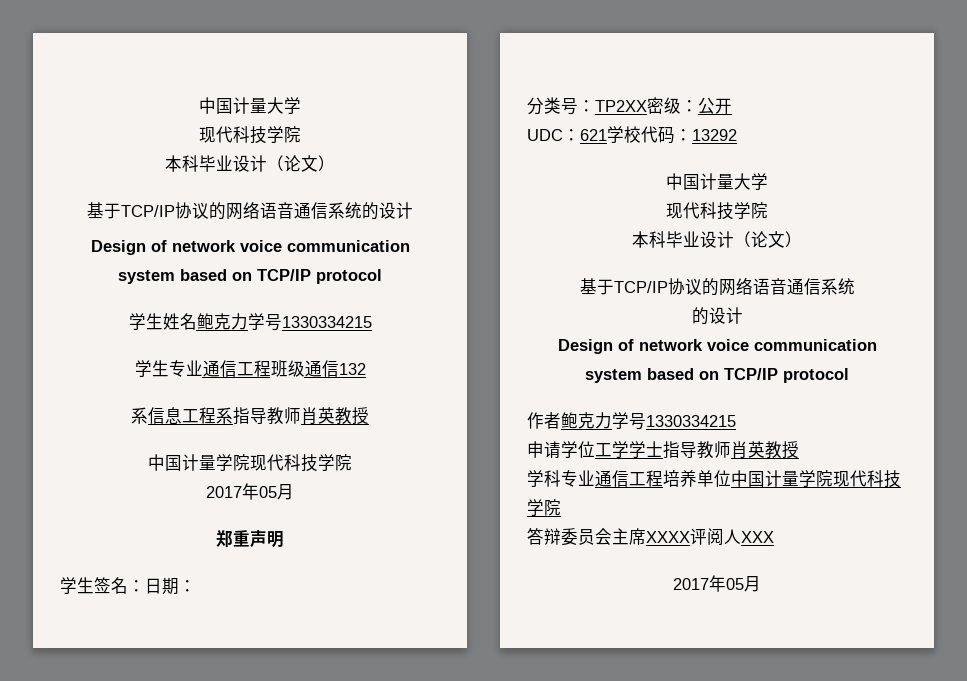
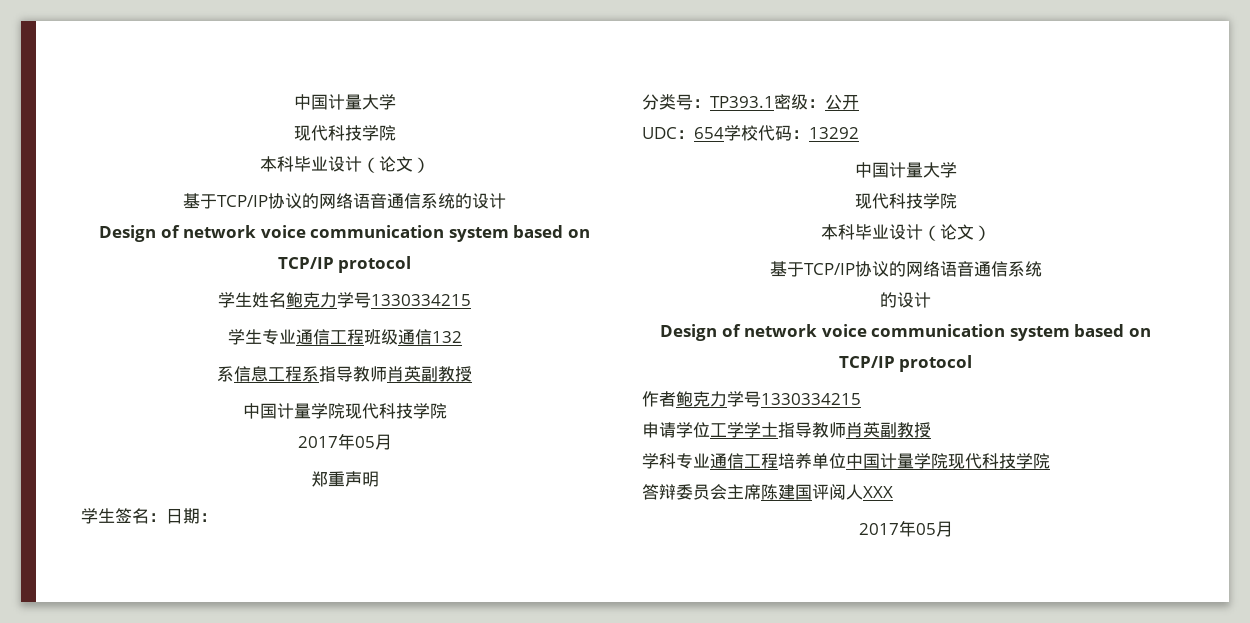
(335, 415) none -> [421,366,438,382] 副
[595,100,647,112] TP2XX -> [710,96,774,108] TP393.1
[580,129,607,141] 621 -> [694,127,724,139] 654
(765, 449) none -> [880,422,897,438] 副
[646,531,690,543] XXXX -> [761,484,812,500] 陈建国

